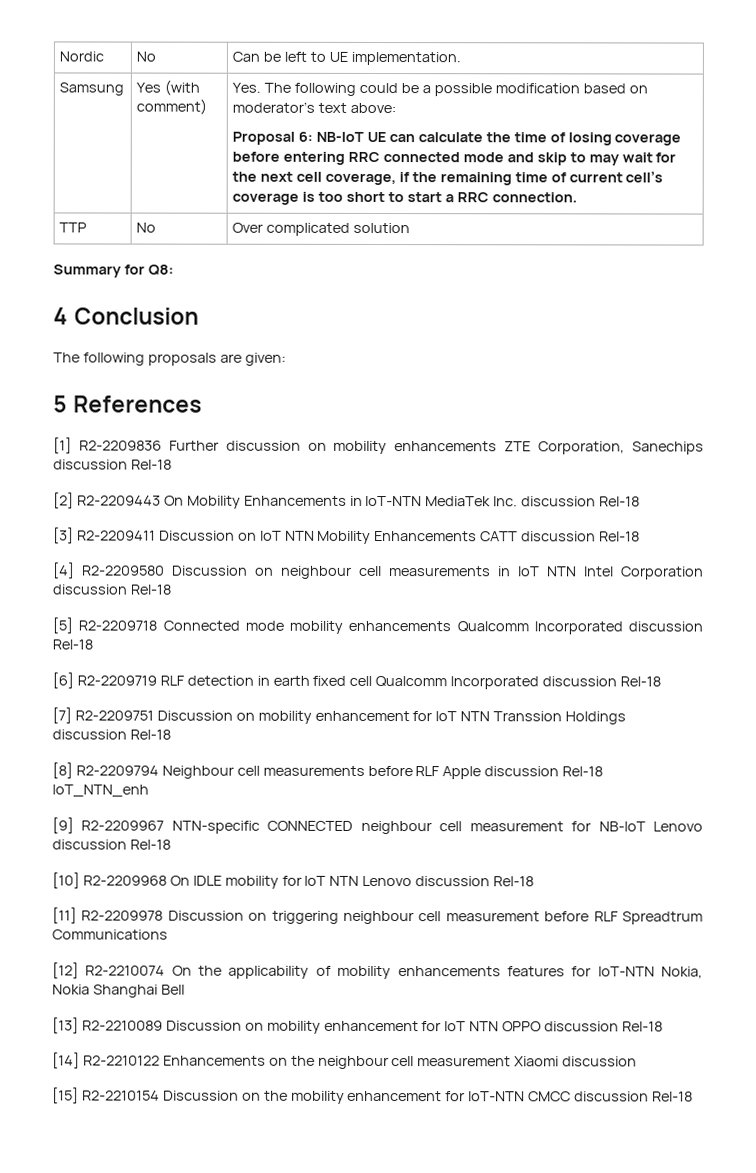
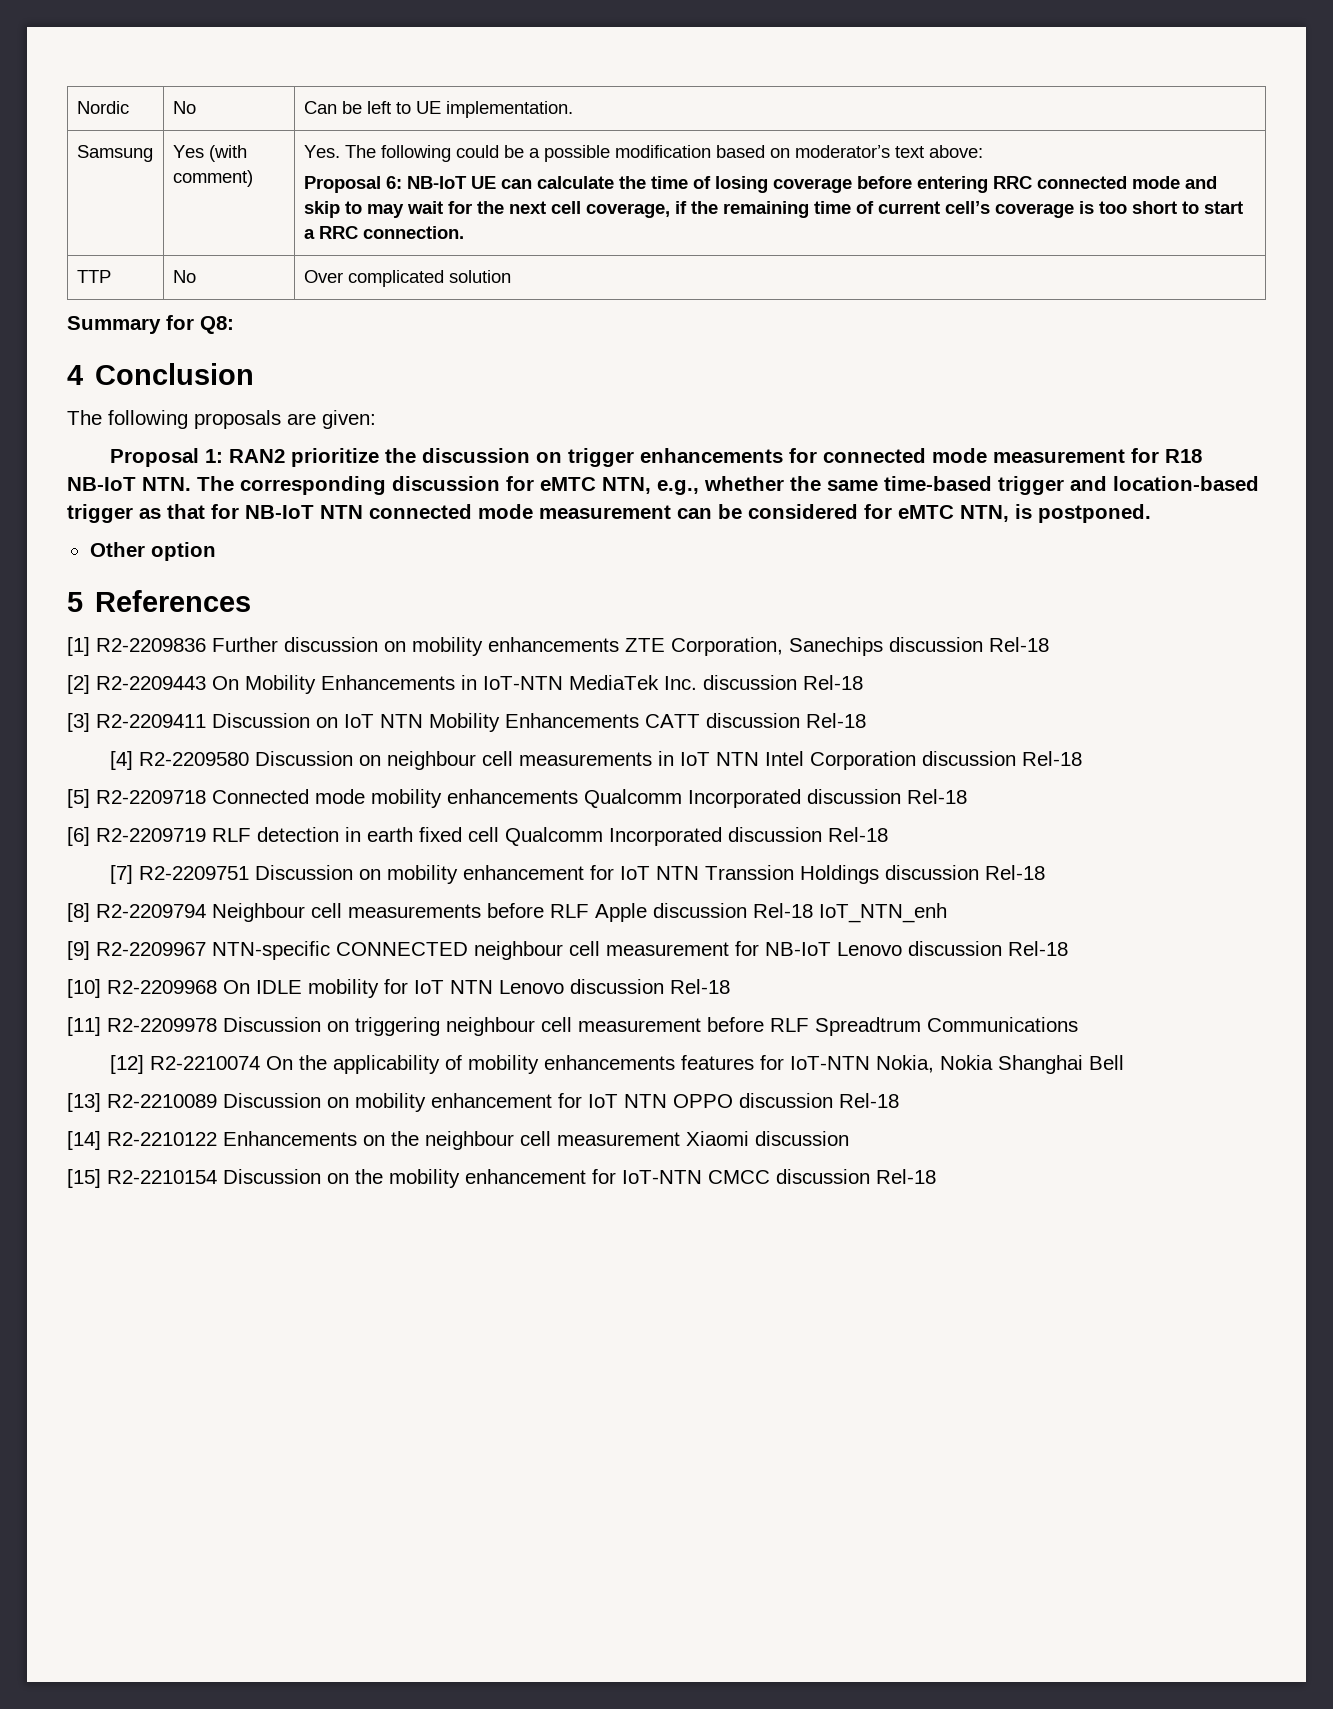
(286, 359) none -> [110,448,1203,467] [67,476,1259,495] [67,504,1151,523] [89,542,216,561] // Proposal 1: RAN2 prioritize the discussion on trigger enhancements for connected mode measurement for R18 NB-IoT NTN. The corresponding discussion for eMTC NTN, e.g., whether the same time-based trigger and location-based trigger as that for NB-IoT NTN connected mode measurement can be considered for eMTC NTN, is postponed. // Other option

